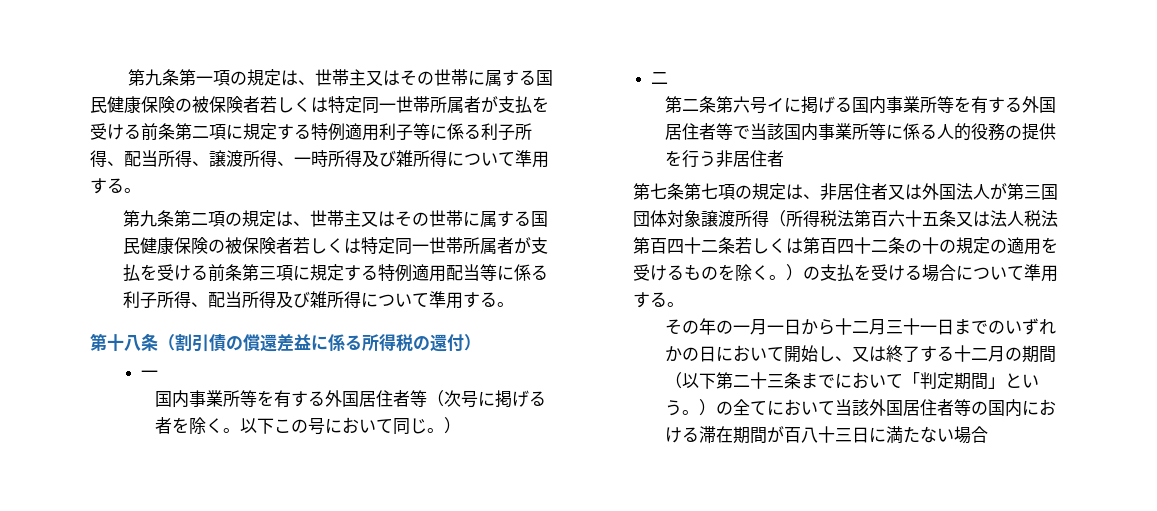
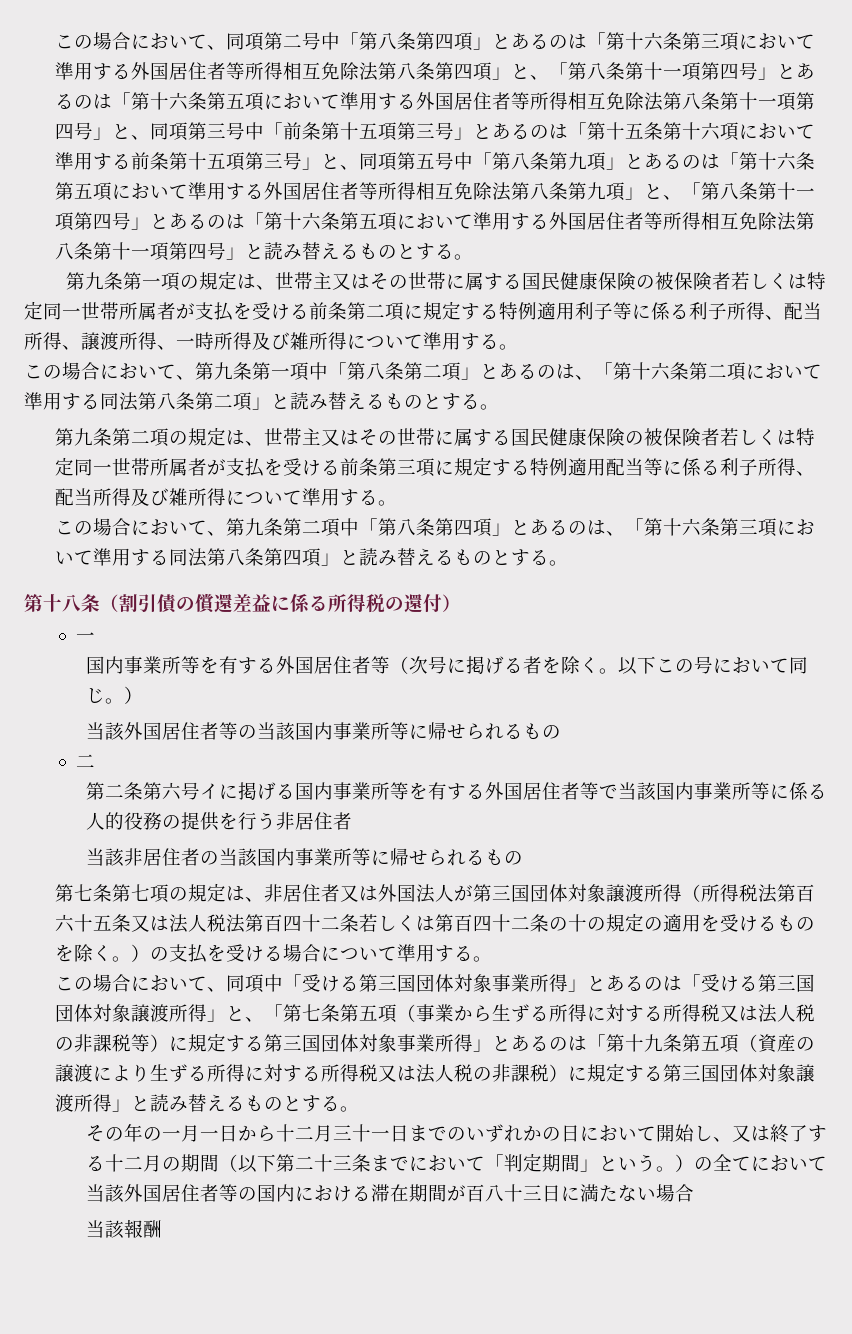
(127, 77) none -> [55,32,816,51] [55,62,816,81] [55,92,816,111] [55,122,816,141] [55,152,816,171] [55,182,816,201] [55,212,816,231] [55,242,474,261] この場合において、同項第二号中「第八条第四項」とあるのは「第十六条第三項において準用する外国居住者等所得相互免除法第八条第四項」と、「第八条第十一項第四号」とあるのは「第十六条第五項において準用する外国居住者等所得相互免除法第八条第十一項第四号」と、同項第三号中「前条第十五項第三号」とあるのは「第十五条第十六項において準用する前条第十五項第三号」と、同項第五号中「第八条第九項」とあるのは「第十六条第五項において準用する外国居住者等所得相互免除法第八条第九項」と、「第八条第十一項第四号」とあるのは「第十六条第五項において準用する外国居住者等所得相互免除法第八条第十一項第四号」と読み替えるものとする。 //
(141, 190) none -> [24,362,822,381] [24,392,499,411] // この場合において、第九条第一項中「第八条第二項」とあるのは、「第十六条第二項において準用する同法第八条第二項」と読み替えるものとする。
(514, 304) none -> [55,518,816,537] [55,548,569,567] // この場合において、第九条第二項中「第八条第四項」とあるのは、「第十六条第三項において準用する同法第八条第四項」と読み替えるものとする。
(462, 425) none -> [86,722,562,741] // 当該外国居住者等の当該国内事業所等に帰せられるもの
(785, 158) none -> [86,848,524,867] // 当該非居住者の当該国内事業所等に帰せられるもの
(684, 304) none -> [55,974,816,993] [55,1004,816,1023] [55,1033,816,1053] [55,1063,816,1083] [55,1094,360,1112] // この場合において、同項中「受ける第三国団体対象事業所得」とあるのは「受ける第三国団体対象譲渡所得」と、「第七条第五項（事業から生ずる所得に対する所得税又は法人税の非課税等）に規定する第三国団体対象事業所得」とあるのは「第十九条第五項（資産の譲渡により生ずる所得に対する所得税又は法人税の非課税）に規定する第三国団体対象譲渡所得」と読み替えるものとする。
(989, 434) none -> [86,1219,163,1239] // 当該報酬

